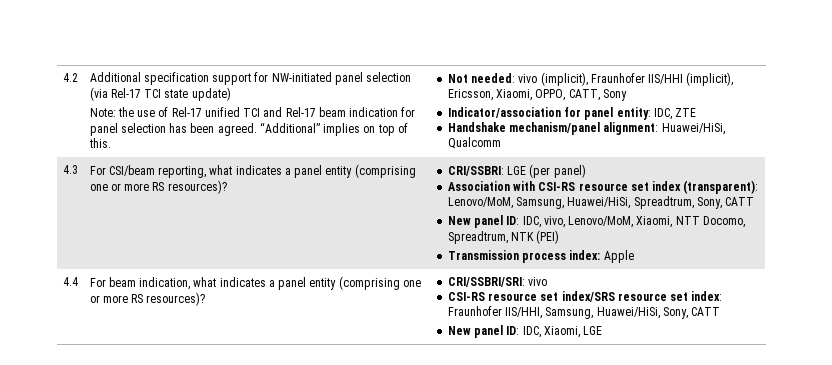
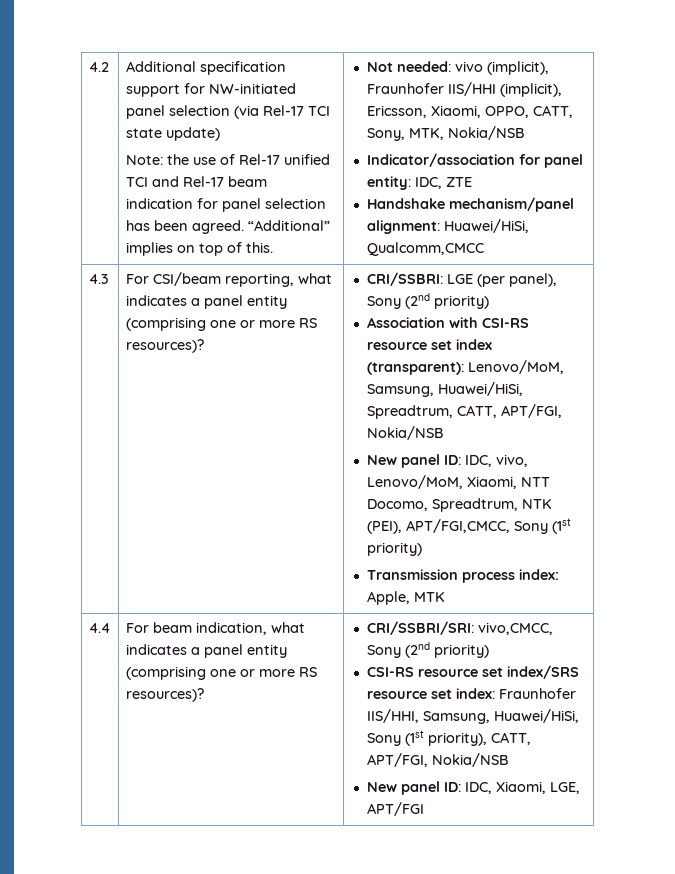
[602,89,627,101] Sony -> [366,126,524,141] Sony, MTK, Nokia/NSB
[447,137,501,149] Qualcomm -> [366,242,484,256] Qualcomm,CMCC
[553,164,586,178] panel) -> [508,273,557,287] [366,293,489,309] panel), Sony (2nd priority)
[696,197,755,209] Sony, CATT -> [456,404,562,418] [366,426,443,440] CATT, APT/FGI, Nokia/NSB
[536,230,560,244] (PEI) -> [366,518,571,534] [366,542,422,556] (PEI), APT/FGI,CMCC, Sony (1st priority)
[603,250,634,263] Apple -> [366,591,445,605] Apple, MTK
[528,277,548,286] vivo -> [477,622,553,635] [366,642,489,658] vivo,CMCC, Sony (2nd priority)
[662,307,721,319] Sony, CATT -> [366,730,531,746] [366,753,508,767] Sony (1st priority), CATT, APT/FGI, Nokia/NSB
[583,326,603,335] LGE -> [549,782,580,794] [366,802,424,816] LGE, APT/FGI

